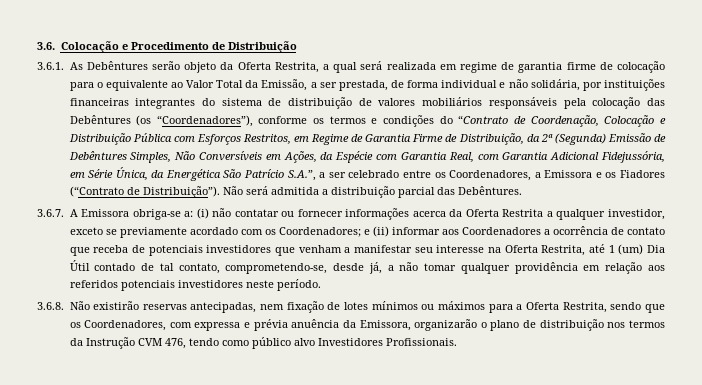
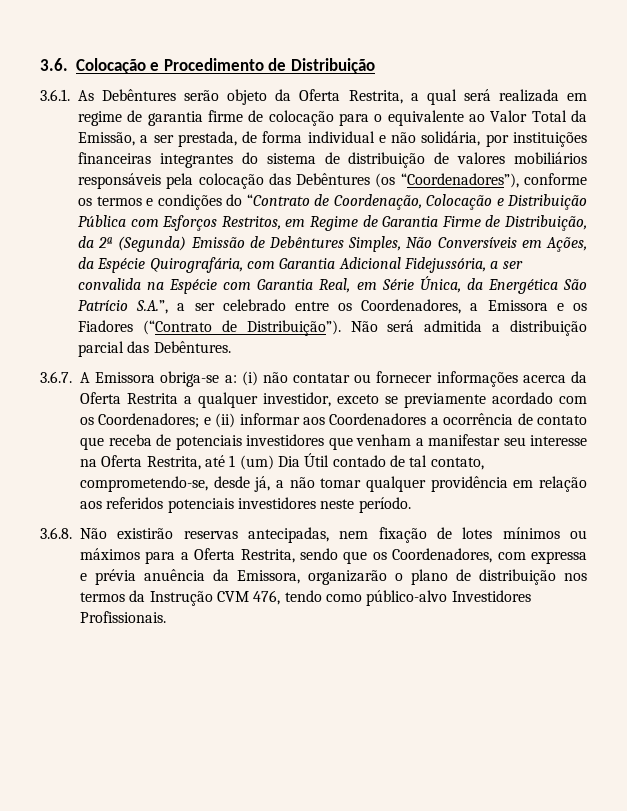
[376,152,474,163] com Garantia Real, -> [149,257,243,273] Quirografária,
(665, 157) none -> [490,261,523,269] [78,278,351,294] a ser convalida na Espécie com Garantia Real,
[251,337,315,349] público alvo -> [366,590,448,606] público-alvo

